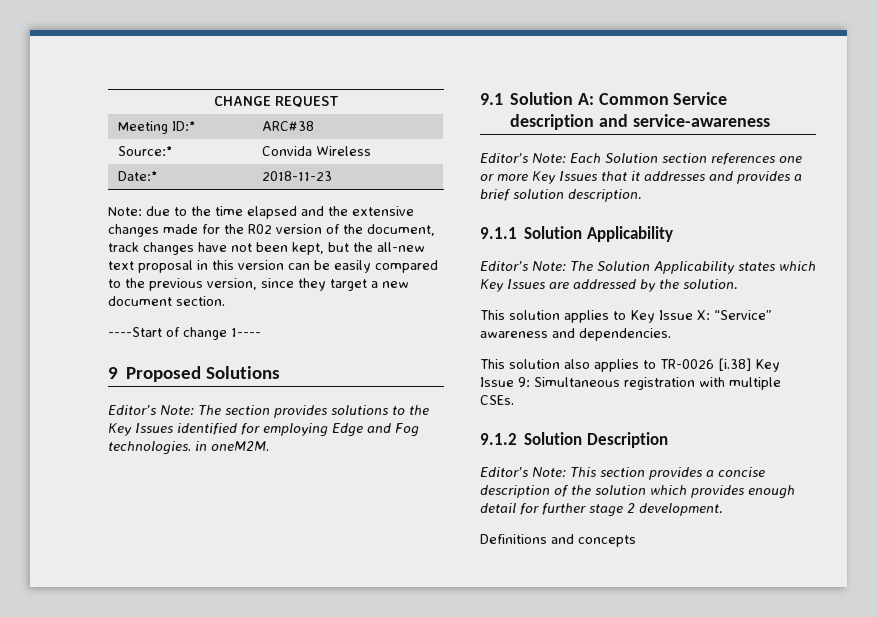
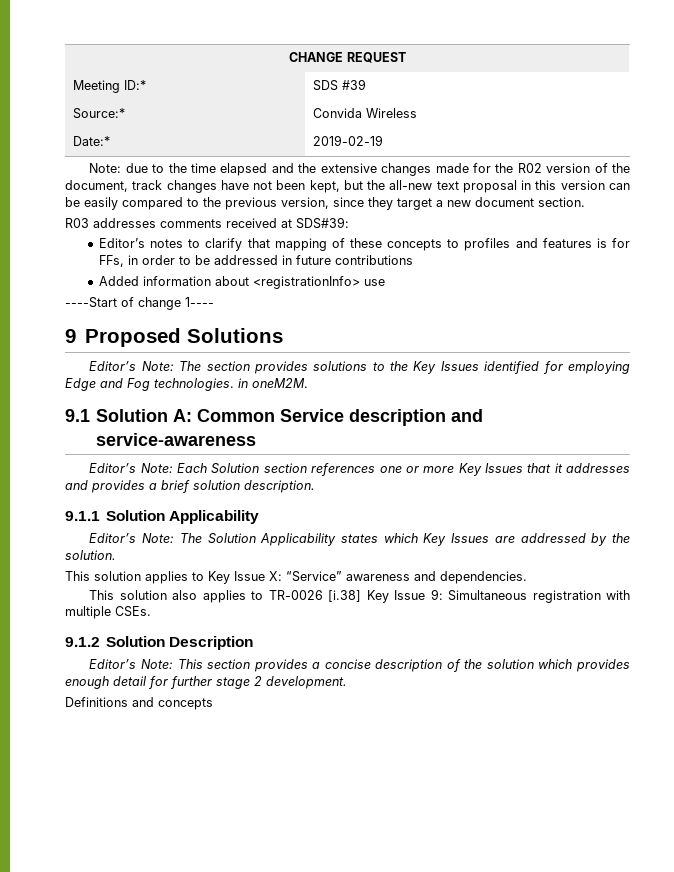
[262,121,315,131] ARC#38 -> [312,79,366,91] SDS #39
[262,171,333,181] 2018-11-23 -> [312,135,383,146] 2019-02-19
(225, 301) none -> [65,217,349,229] [98,238,630,251] [98,255,413,267] [98,276,385,289] // R03 addresses comments received at SDS#39: // Editor’s notes to clarify that mapping of these concepts to profiles and features is for FFs, in order to be addressed in future contributions // Added information about <registrationInfo> use

